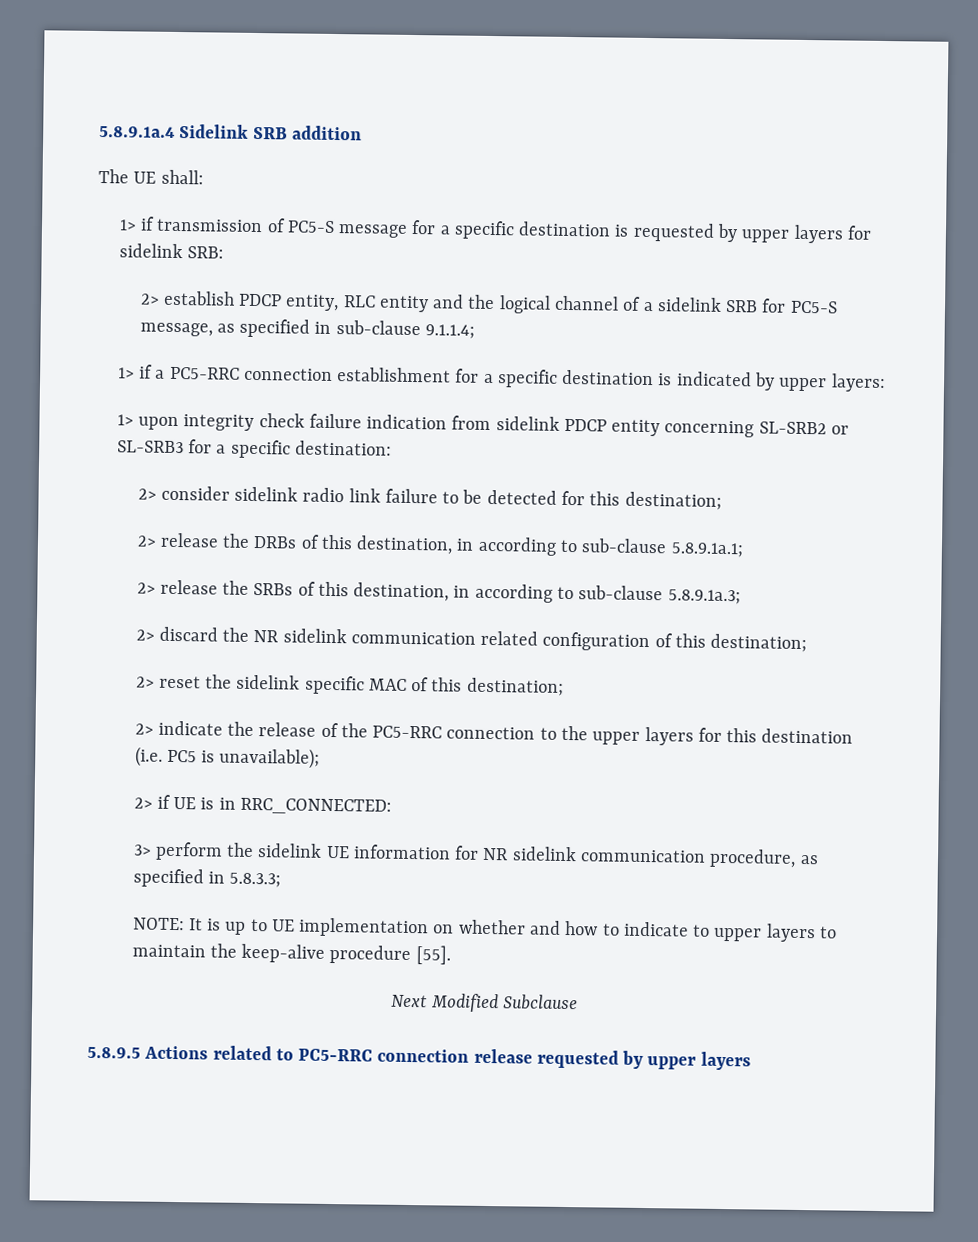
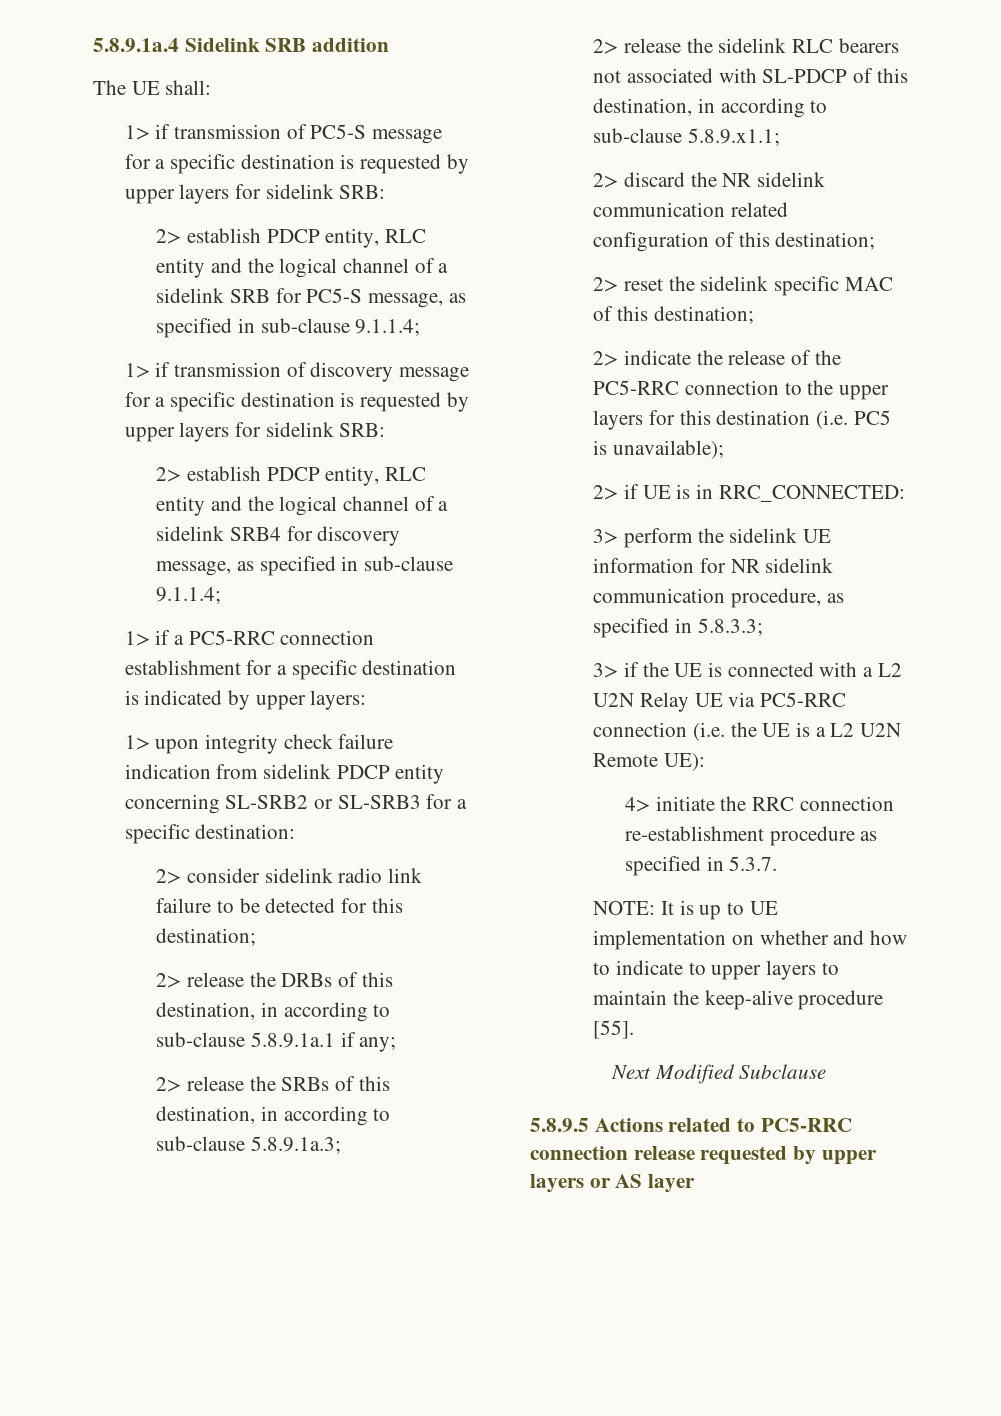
(475, 331) none -> [124,362,469,382] [124,392,469,412] [124,422,386,442] [156,466,426,486] [156,496,449,516] [156,526,401,546] [156,556,453,576] [156,587,222,604] // 1> if transmission of discovery message for a specific destination is requested by upper layers for sidelink SRB: // 2> establish PDCP entity, RLC entity and the logical channel of a sidelink SRB4 for discovery message, as specified in sub-clause 9.1.1.4;
[670,542,744,558] 5.8.9.1a.1; -> [250,1032,397,1052] 5.8.9.1a.1 if any;
(741, 597) none -> [593,38,899,54] [593,68,908,83] [593,98,828,118] [593,128,780,146] // 2> release the sidelink RLC bearers not associated with SL-PDCP of this destination, in according to sub-clause 5.8.9.x1.1;
(282, 880) none -> [593,662,902,678] [593,692,846,712] [593,722,901,741] [593,753,705,771] [624,796,894,812] [624,826,878,846] [624,856,778,876] // 3> if the UE is connected with a L2 U2N Relay UE via PC5-RRC connection (i.e. the UE is a L2 U2N Remote UE): // 4> initiate the RRC connection re-establishment procedure as specified in 5.3.7.
(751, 1061) none -> [589,1174,696,1193] or AS layer

